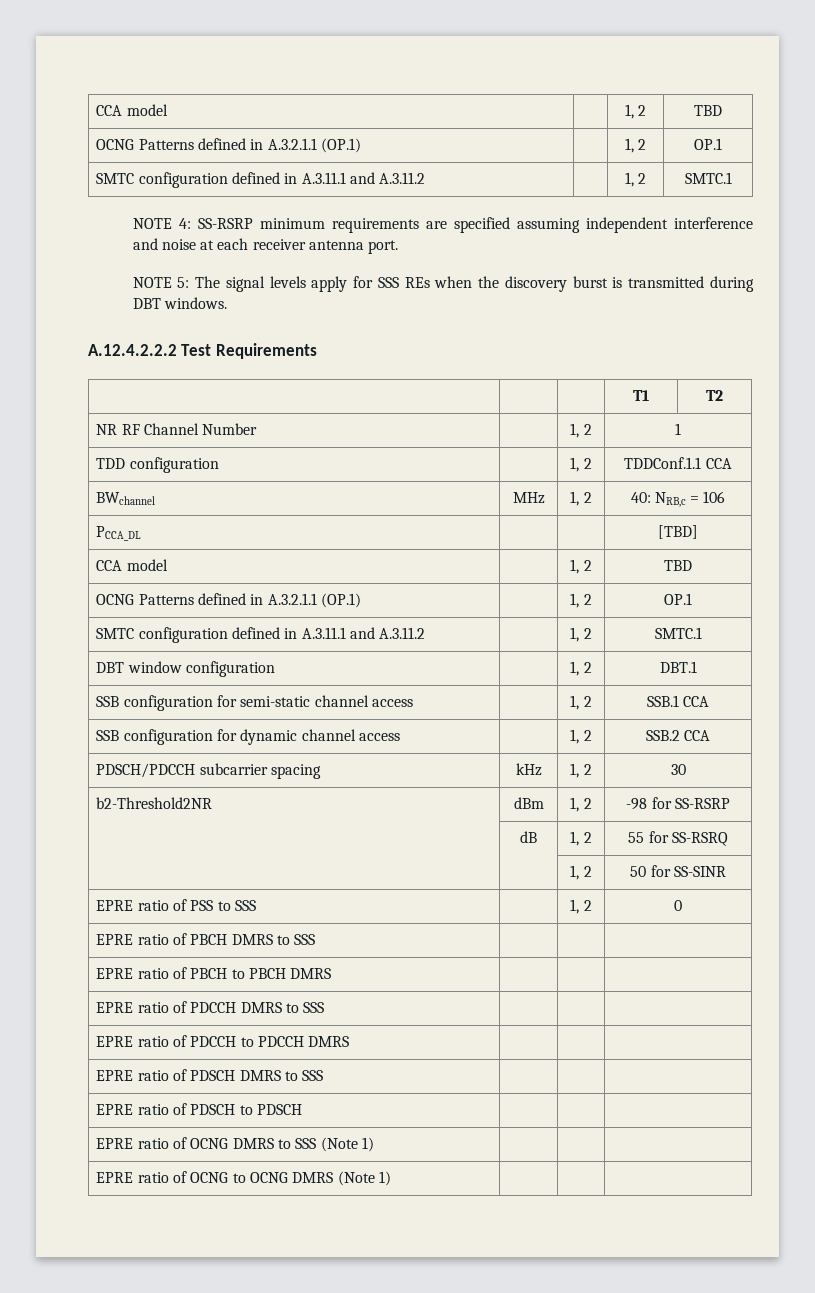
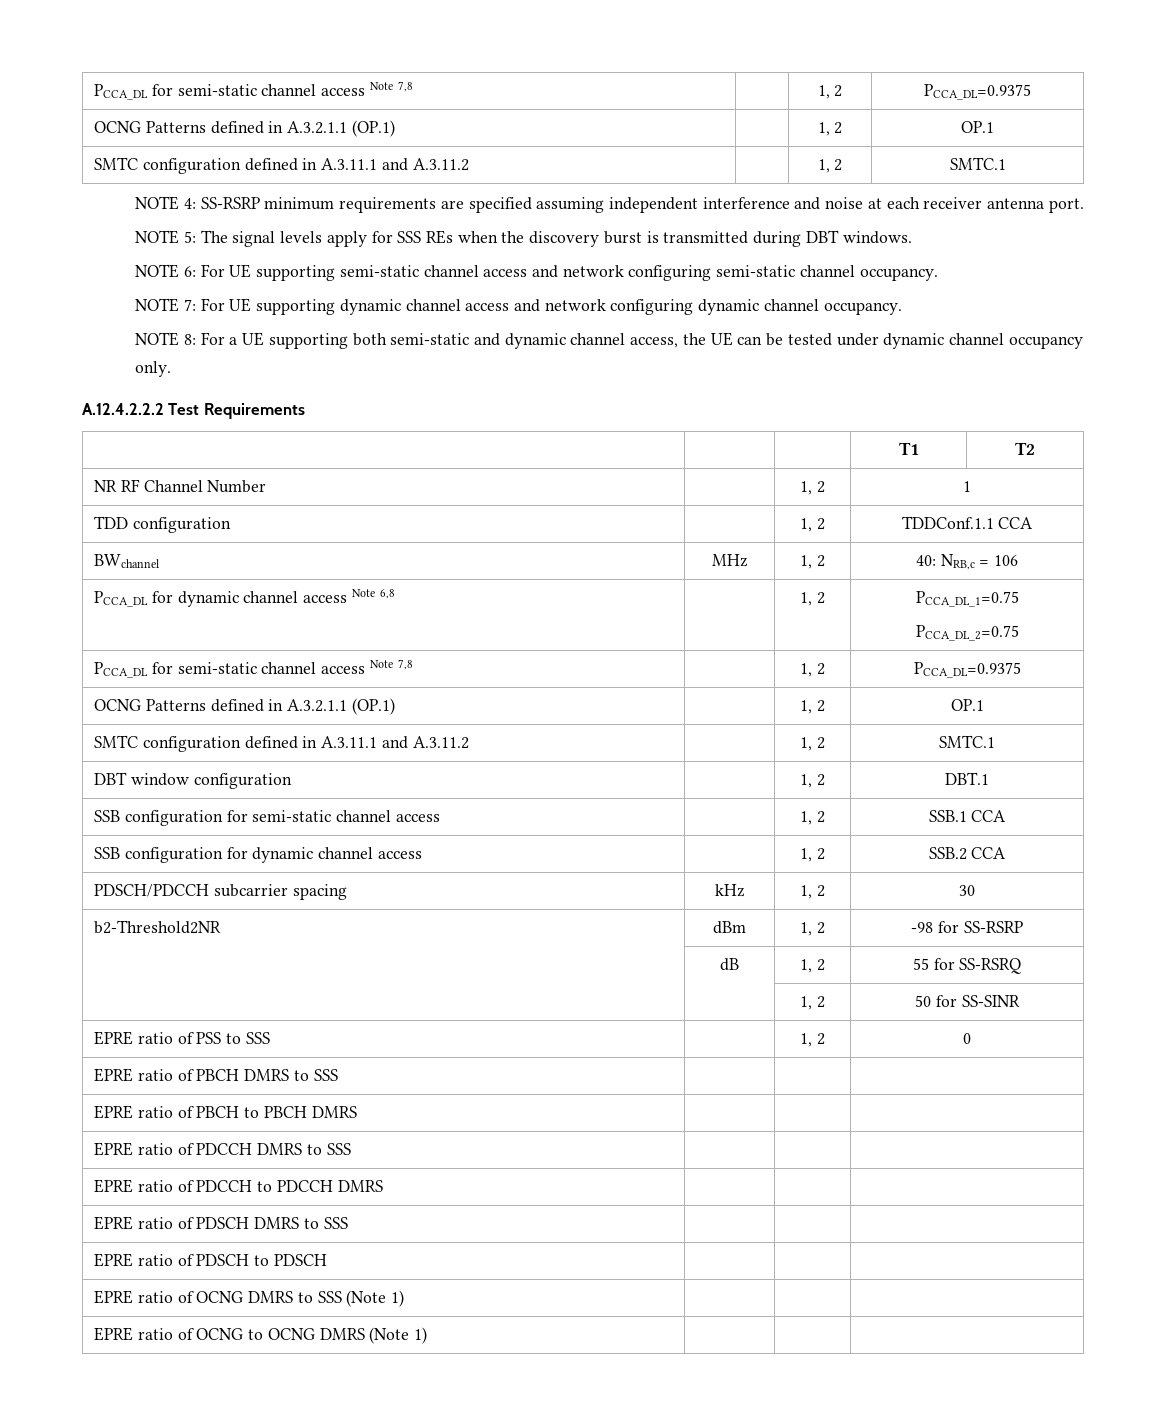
[96,104,168,116] [624,104,647,119] [694,105,722,116] CCA model | | 1, 2 | TBD -> [94,81,413,100] [817,85,843,99] [924,84,1031,100] PCCA_DL for semi-static channel access Note 7,8 | | 1, 2 | PCCA_DL=0.9375
(227, 303) none -> [135,264,938,281] [135,298,902,315] [135,332,1083,349] [135,361,172,377] // NOTE 6: For UE supporting semi-static channel access and network configuring semi-static channel occupancy. // NOTE 7: For UE supporting dynamic channel access and network configuring dynamic channel occupancy. // NOTE 8: For a UE supporting both semi-static and dynamic channel access, the UE can be tested under dynamic channel occupancy only.
[658,525,698,539] [96,559,168,571] [570,559,592,574] [664,560,692,571] | | | [TBD] // CCA model | | 1, 2 | TBD -> [151,589,395,607] [800,592,825,606] [915,591,1019,607] [915,625,1019,641] [94,659,413,678] [800,663,825,677] [913,662,1021,678] for dynamic channel access Note 6,8 | | 1, 2 | PCCA_DL_1=0.75 // PCCA_DL_2=0.75 // PCCA_DL for semi-static channel access Note 7,8 | | 1, 2 | PCCA_DL=0.9375

